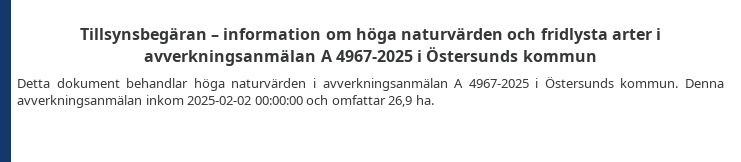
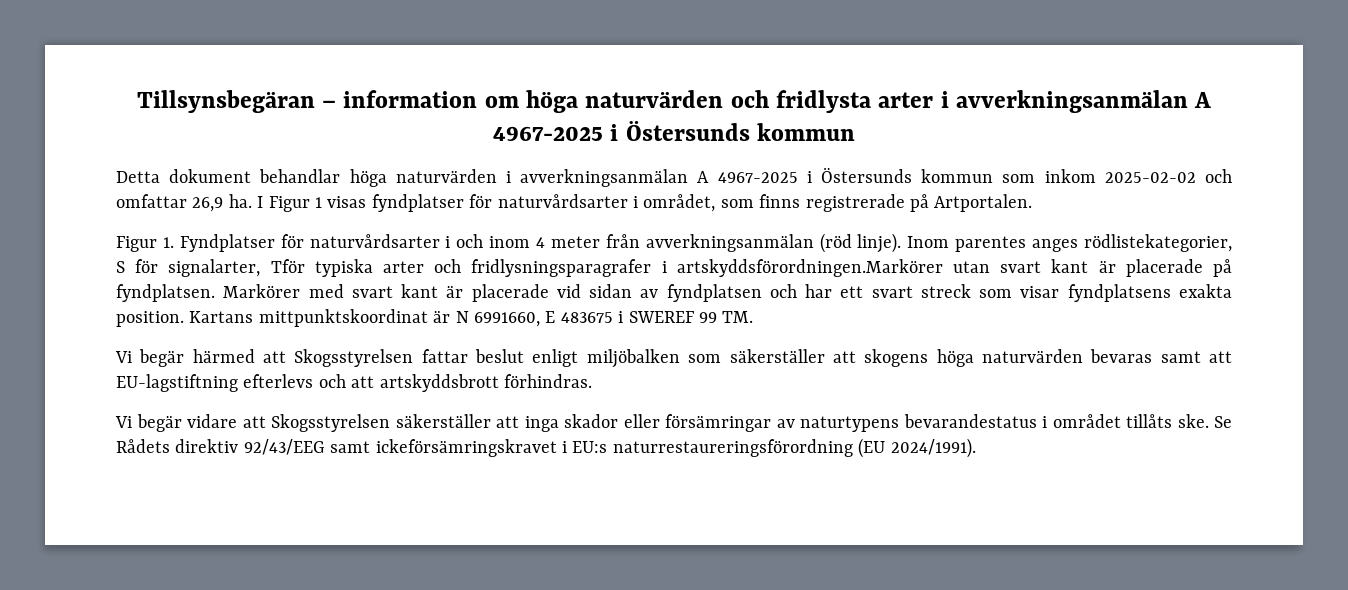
[620,78,725,88] [17,95,142,108] kommun. Denna avverkningsanmälan -> [921,169,1036,183] kommun som
[254,96,303,105] 00:00:00 -> (1196, 177) none
(434, 100) none -> [257,194,1033,212] [116,233,1232,253] [116,259,1233,277] [116,284,1233,302] [116,309,754,327] [115,349,1232,368] [116,374,592,392] [115,414,1232,432] [116,438,976,458] I Figur 1 visas fyndplatser för naturvårdsarter i området, som finns registrerade på Artportalen. // Figur 1. Fyndplatser för naturvårdsarter i och inom 4 meter från avverkningsanmälan (röd linje). Inom parentes anges rödlistekategorier, S för signalarter, Tför typiska arter och fridlysningsparagrafer i artskyddsförordningen.Markörer utan svart kant är placerade på fyndplatsen. Markörer med svart kant är placerade vid sidan av fyndplatsen och har ett svart streck som visar fyndplatsens exakta position. Kartans mittpunktskoordinat är N 6991660, E 483675 i SWEREF 99 TM. // Vi begär härmed att Skogsstyrelsen fattar beslut enligt miljöbalken som säkerställer att skogens höga naturvärden bevaras samt att EU-lagstiftning efterlevs och att artskyddsbrott förhindras. // Vi begär vidare att Skogsstyrelsen säkerställer att inga skador eller försämringar av naturtypens bevarandestatus i området tillåts ske. Se Rådets direktiv 92/43/EEG samt ickeförsämringskravet i EU:s naturrestaureringsförordning (EU 2024/1991).

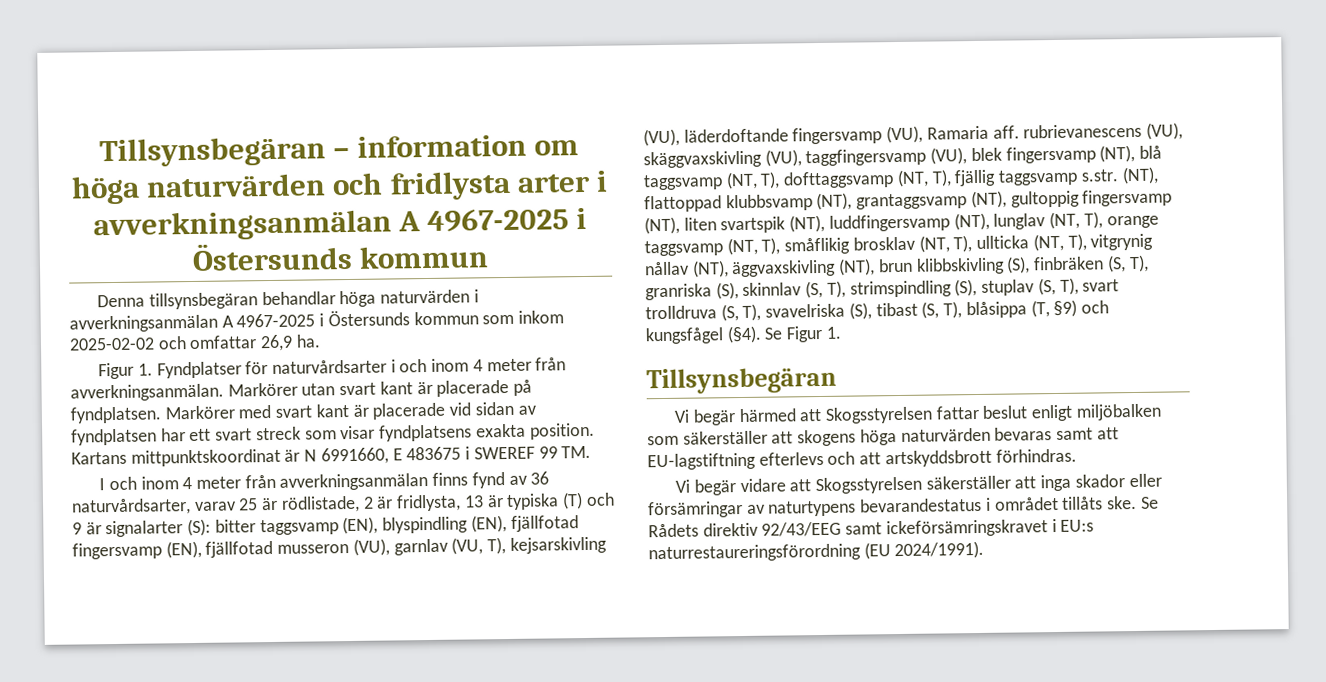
[116,169,252,183] Detta dokument -> [97,292,258,310] Denna tillsynsbegäran
[257,194,1033,212] I Figur 1 visas fyndplatser för naturvårdsarter i området, som finns registrerade på Artportalen. -> (321, 341) none
[645,233,1232,253] [116,259,943,277] avverkningsanmälan (röd linje). Inom parentes anges rödlistekategorier, S för signalarter, Tför typiska arter och fridlysningsparagrafer i artskyddsförordningen.Markörer -> [70,382,298,402] avverkningsanmälan. Markörer
[769,284,797,298] och -> (157, 437) none
(754, 317) none -> [99,471,550,491] [71,492,615,516] [72,515,579,538] [72,536,607,560] [643,122,1184,147] [643,144,1163,169] [643,166,1159,191] [644,189,1173,213] [644,211,1159,235] [644,233,1154,257] [644,254,1149,278] [645,277,1120,301] [645,299,1109,322] [645,325,841,345] [646,366,837,395] // I och inom 4 meter från avverkningsanmälan finns fynd av 36 naturvårdsarter, varav 25 är rödlistade, 2 är fridlysta, 13 är typiska (T) och 9 är signalarter (S): bitter taggsvamp (EN), blyspindling (EN), fjällfotad fingersvamp (EN), fjällfotad musseron (VU), garnlav (VU, T), kejsarskivling (VU), läderdoftande fingersvamp (VU), Ramaria aff. rubrievanescens (VU), skäggvaxskivling (VU), taggfingersvamp (VU), blek fingersvamp (NT), blå taggsvamp (NT, T), dofttaggsvamp (NT, T), fjällig taggsvamp s.str. (NT), flattoppad klubbsvamp (NT), grantaggsvamp (NT), gultoppig fingersvamp (NT), liten svartspik (NT), luddfingersvamp (NT), lunglav (NT, T), orange taggsvamp (NT, T), småflikig brosklav (NT, T), ullticka (NT, T), vitgrynig nållav (NT), äggvaxskivling (NT), brun klibbskivling (S), finbräken (S, T), granriska (S), skinnlav (S, T), strimspindling (S), stuplav (S, T), svart trolldruva (S, T), svavelriska (S), tibast (S, T), blåsippa (T, §9) och kungsfågel (§4). Se Figur 1. // Tillsynsbegäran

